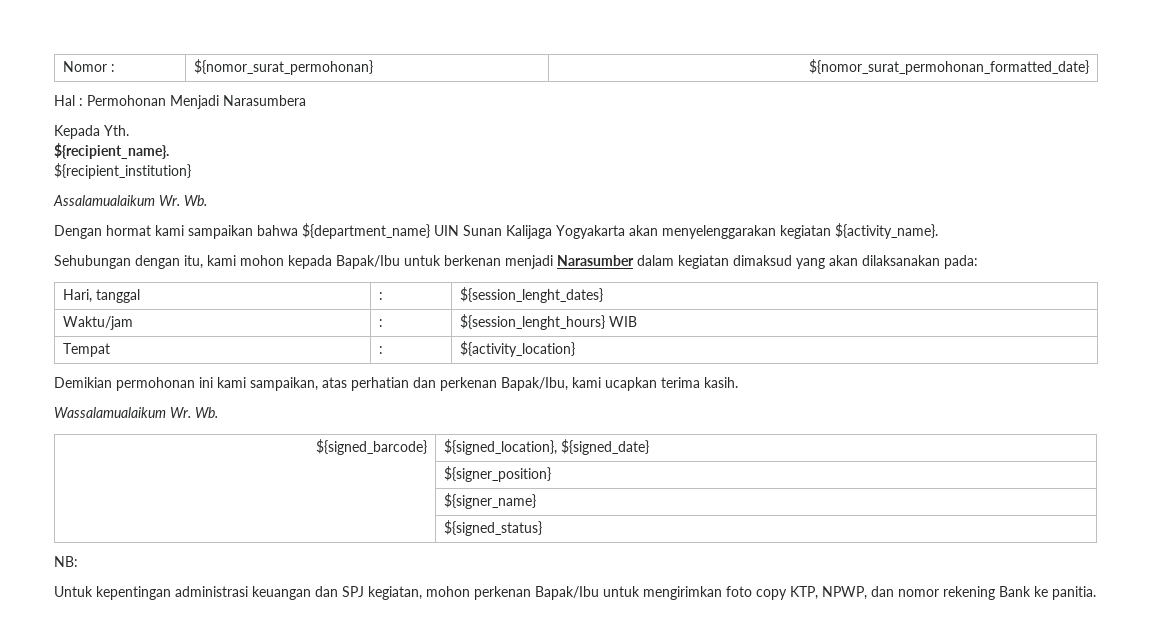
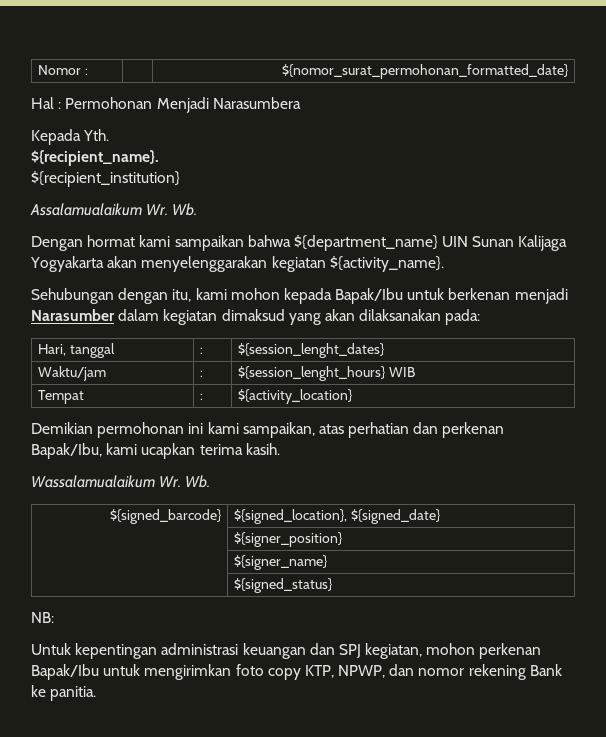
[193,59,373,75] ${nomor_surat_permohonan} -> (88, 71) none

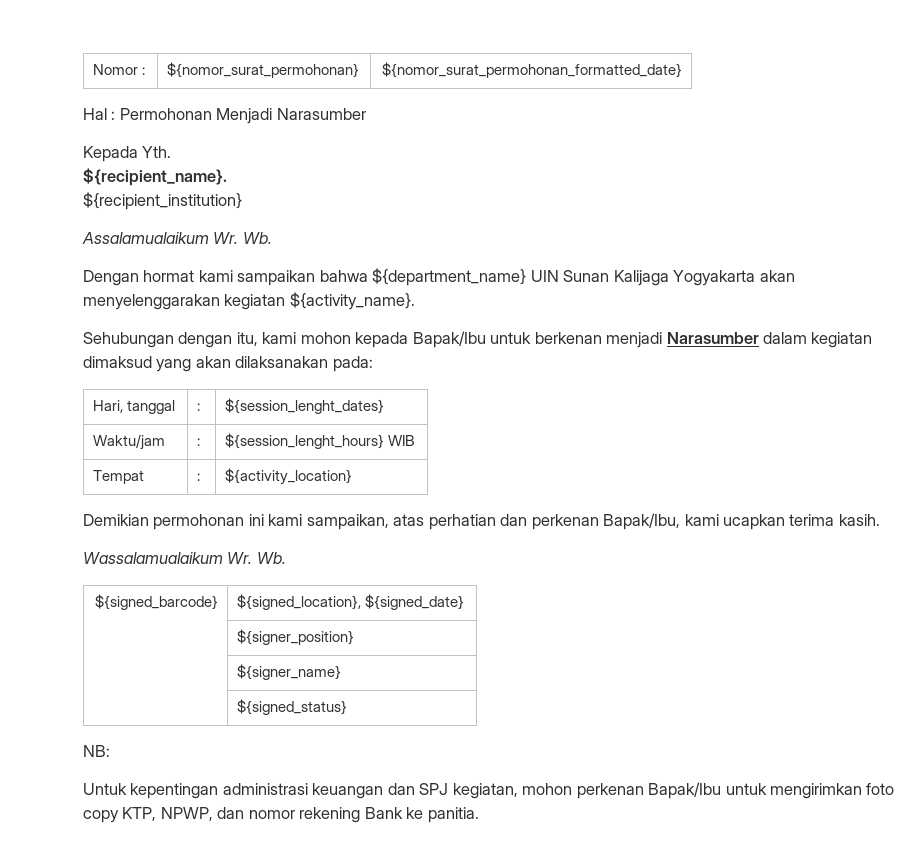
(88, 71) none -> [167,62,360,78] ${nomor_surat_permohonan}
[212,97,301,109] Narasumbera -> [276,108,366,120] Narasumber

